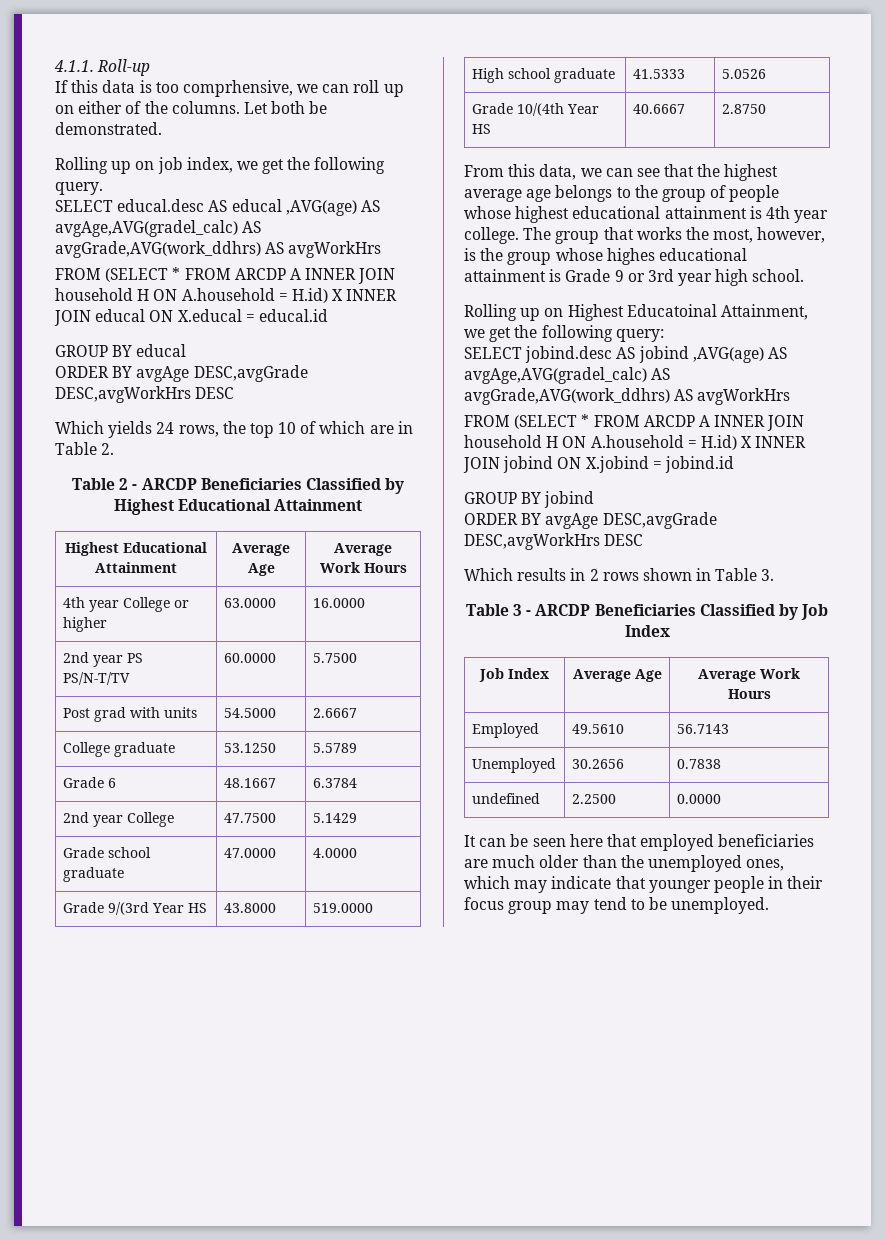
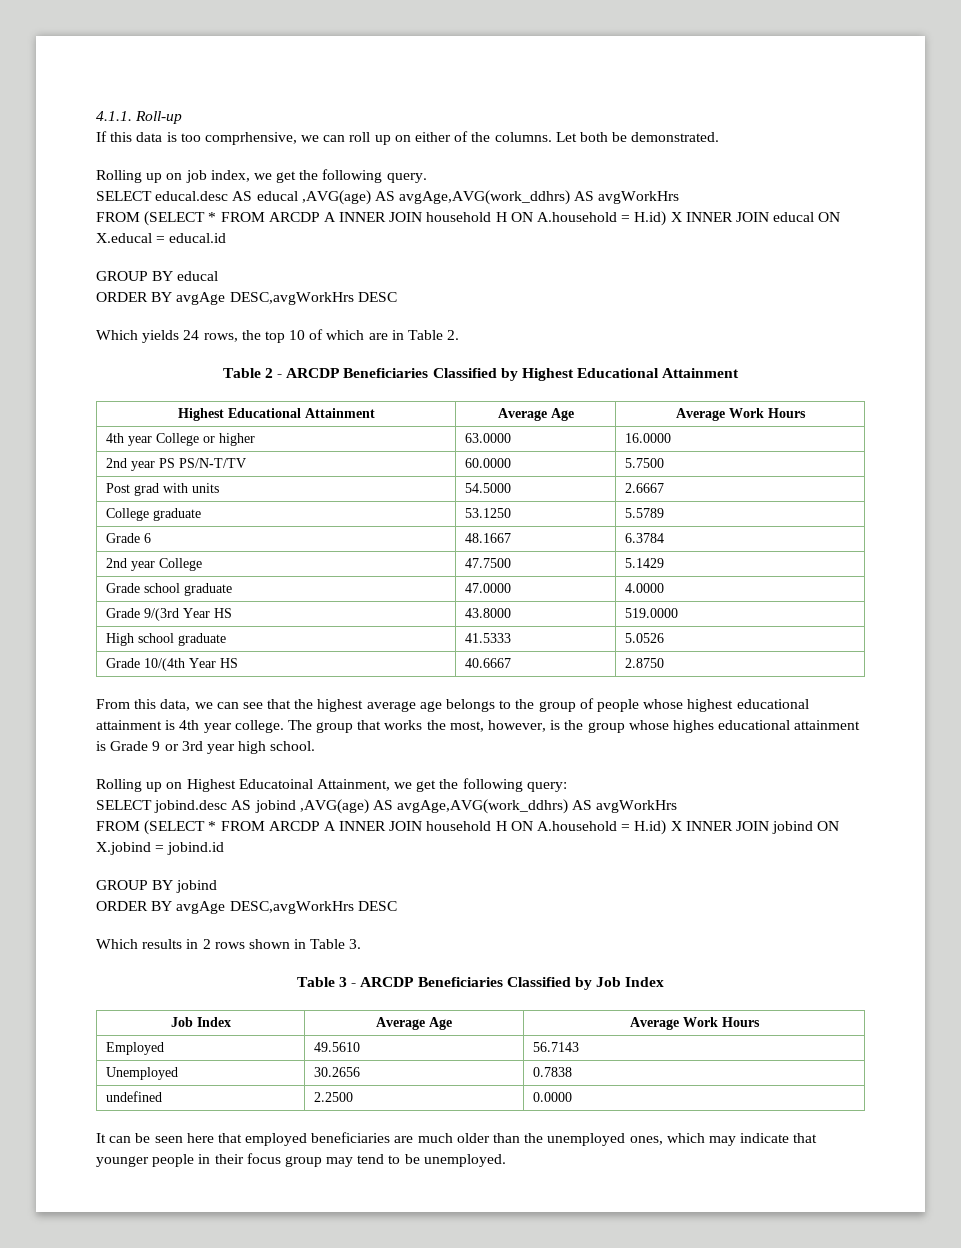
[55,220,262,237] [55,241,261,258] avgAge,AVG(gradel_calc) AS avgGrade,AVG(work_ddhrs) -> [399,190,571,205] avgAge,AVG(work_ddhrs)
[193,365,308,382] DESC,avgGrade -> (226, 298) none
[464,367,671,384] [464,388,670,405] avgAge,AVG(gradel_calc) AS avgGrade,AVG(work_ddhrs) -> [397,799,569,814] avgAge,AVG(work_ddhrs)
[602,512,717,529] DESC,avgGrade -> (226, 907) none

